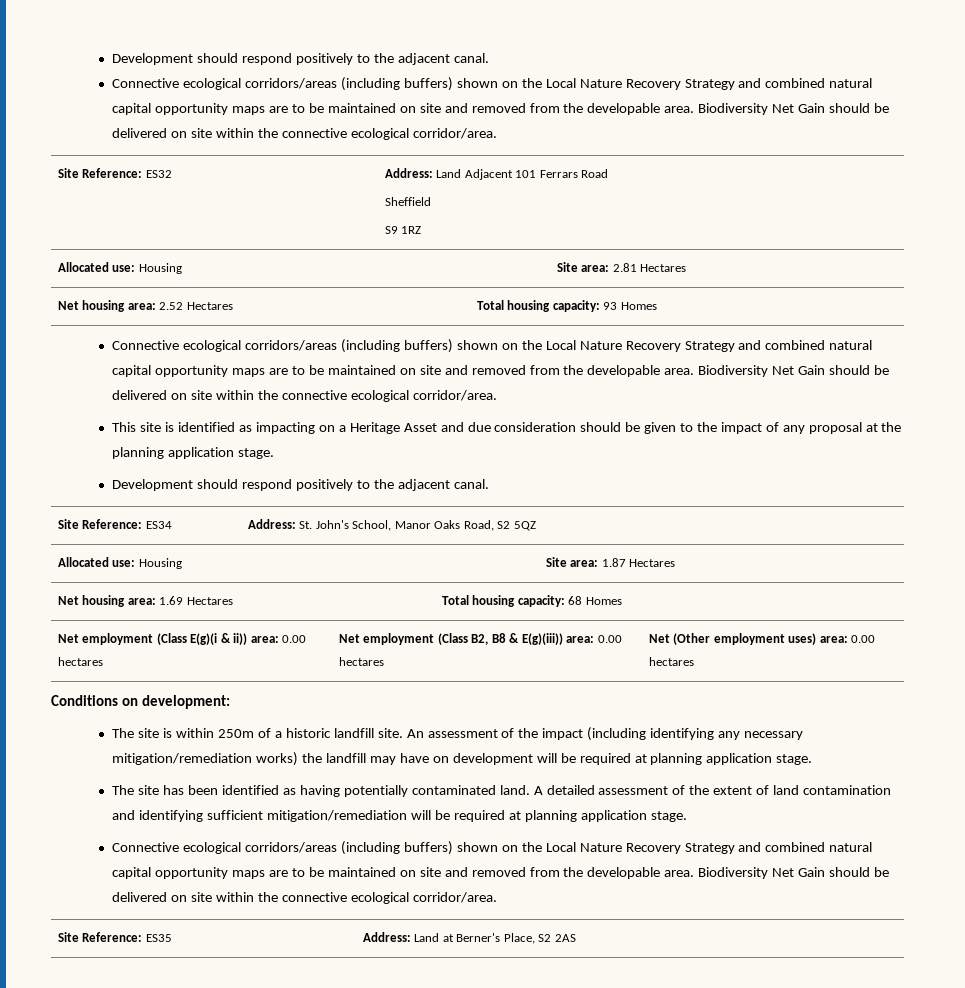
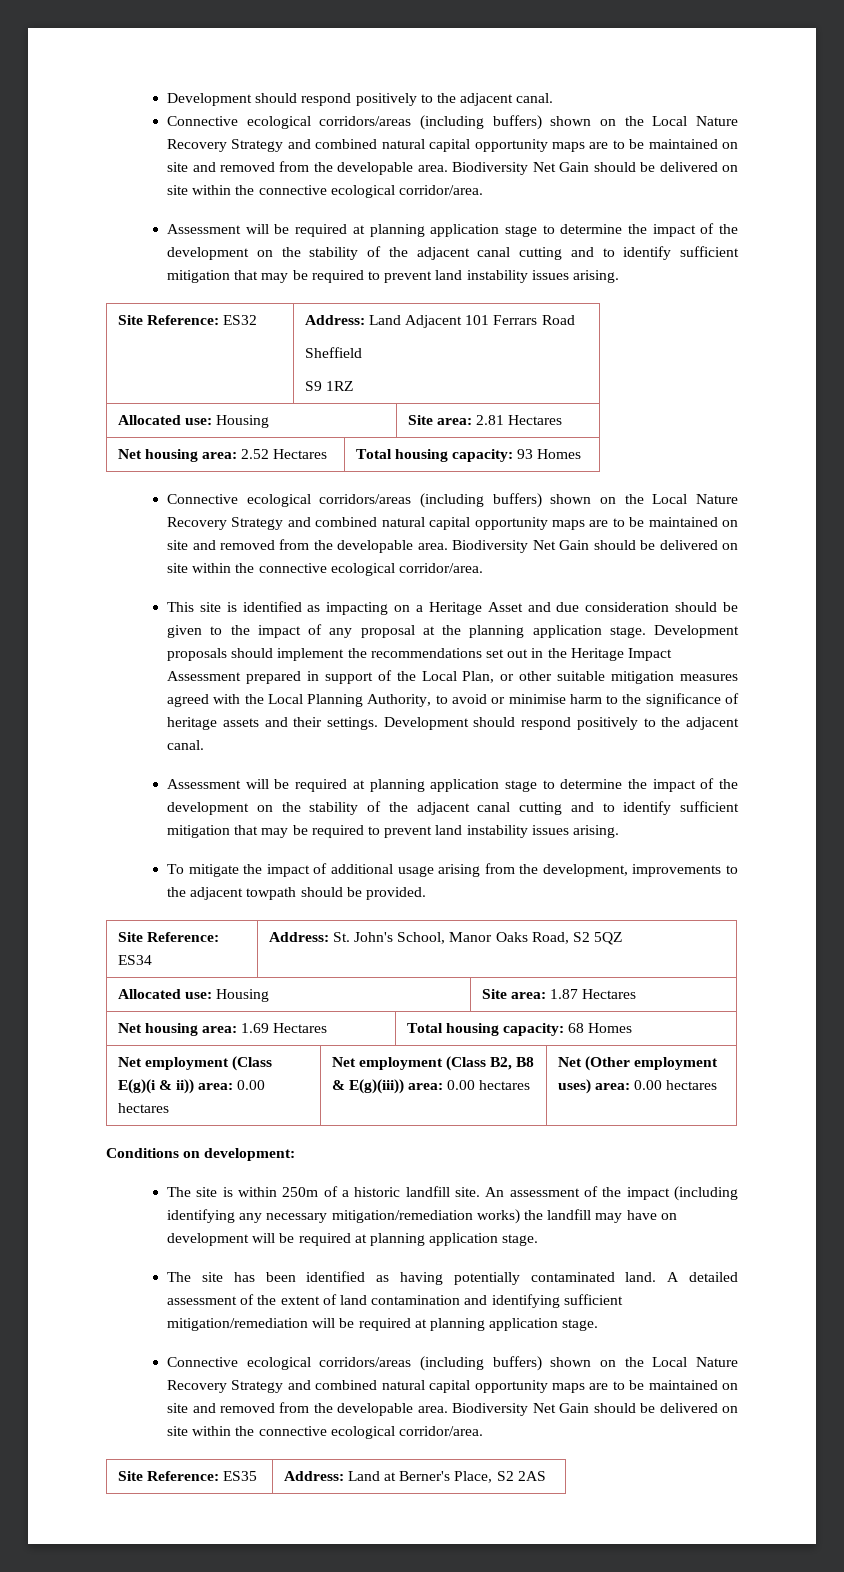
(497, 133) none -> [167,223,738,237] [167,246,740,260] [167,270,619,283] // Assessment will be required at planning application stage to determine the impact of the development on the stability of the adjacent canal cutting and to identify sufficient mitigation that may be required to prevent land instability issues arising.
[112,479,489,491] // Development should respond positively to the adjacent canal. -> [654,625,740,638] [167,648,672,661] [167,670,738,684] [167,693,740,707] [167,717,740,730] [167,740,205,750] [167,778,738,792] [167,801,740,815] [167,825,619,838] [167,863,738,877] [167,887,426,900] Development proposals should implement the recommendations set out in the Heritage Impact Assessment prepared in support of the Local Plan, or other suitable mitigation measures agreed with the Local Planning Authority, to avoid or minimise harm to the significance of heritage assets and their settings. Development should respond positively to the adjacent canal. // Assessment will be required at planning application stage to determine the impact of the development on the stability of the adjacent canal cutting and to identify sufficient mitigation that may be required to prevent land instability issues arising. // To mitigate the impact of additional usage arising from the development, improvements to the adjacent towpath should be provided.

